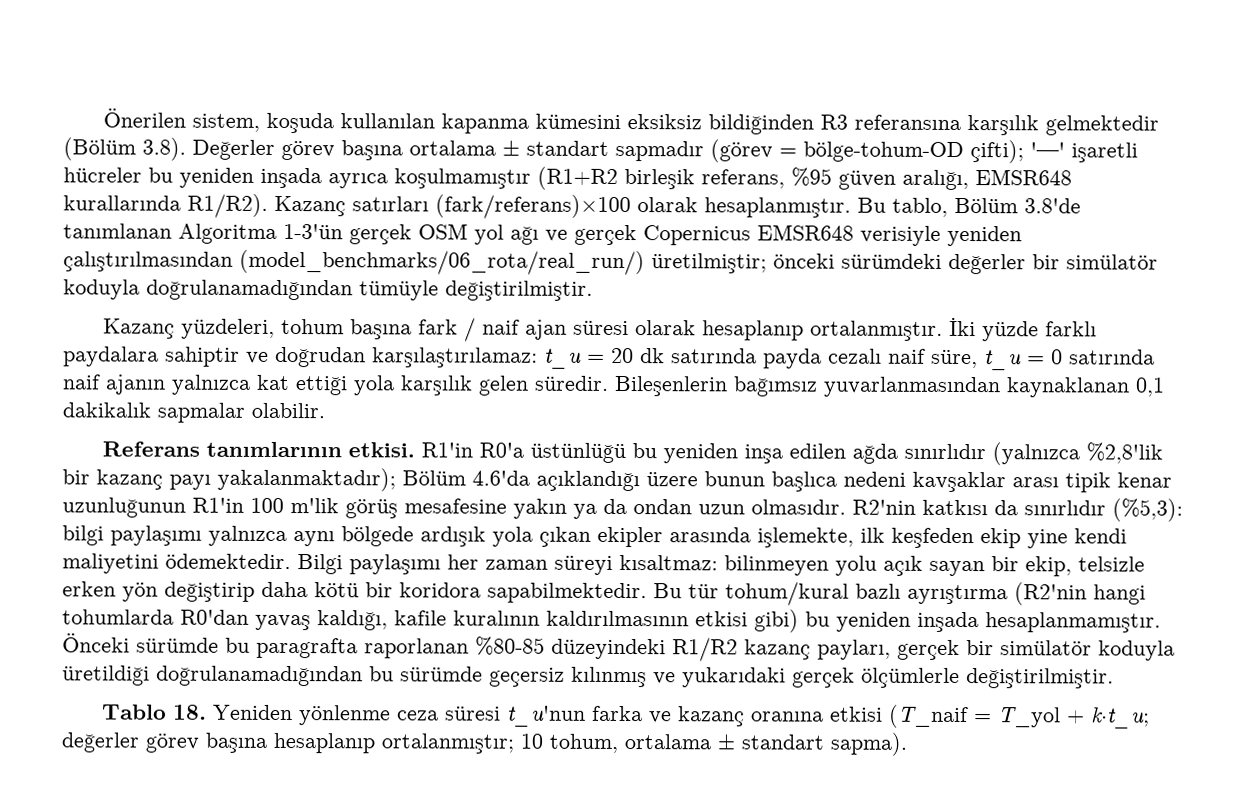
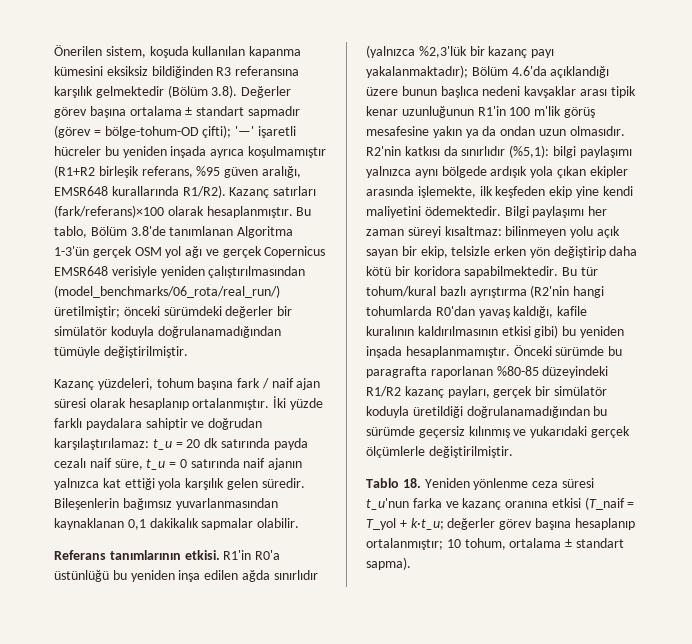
[1086,442,1164,464] %2,8'lik -> [418,46,467,58] %2,3'lük
[1112,498,1183,522] (%5,3): -> [509,145,550,158] (%5,1):

